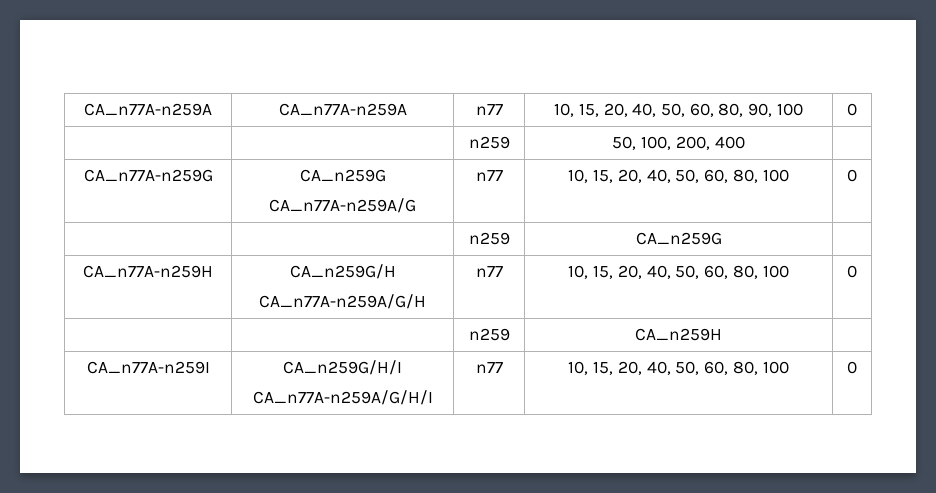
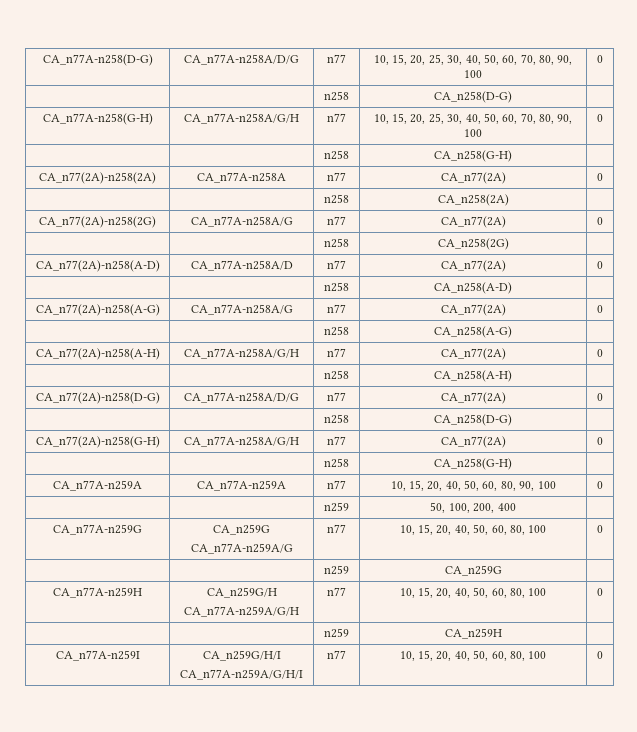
(84, 109) none -> [42,54,153,66] [184,54,299,65] [327,54,346,63] [373,54,573,65] [464,70,483,78] [597,55,603,63] [324,91,349,101] [434,91,512,103] [42,113,153,125] [184,113,299,124] [327,113,346,122] [373,113,573,124] [464,129,483,137] [597,114,603,122] [324,150,349,160] [434,150,512,162] [39,172,156,184] [197,172,286,183] [327,172,346,181] [440,172,506,184] [597,173,603,181] [324,194,349,204] [437,194,509,206] [39,216,156,228] [190,216,293,227] [327,216,346,225] [440,216,506,228] [597,217,603,225] [324,238,349,248] [437,238,509,250] [35,260,160,272] [190,260,293,271] [327,260,346,269] [440,260,506,272] [597,261,603,269] [324,282,349,292] [434,282,512,294] [35,304,160,316] [190,304,293,315] [327,304,346,313] [440,304,506,316] [597,305,603,313] [324,326,349,336] [434,326,512,338] [35,348,160,360] [184,348,299,359] [327,348,346,357] [440,348,506,360] [597,349,603,357] [324,370,349,380] [434,370,512,382] [35,392,160,404] [184,392,299,403] [327,392,346,401] [440,392,506,404] [597,393,603,401] [324,414,349,424] [434,414,512,426] [35,436,160,448] [184,436,299,447] [327,436,346,445] [440,436,506,448] [597,437,603,445] [324,458,349,468] [434,458,512,470] CA_n77A-n258(D-G) | CA_n77A-n258A/D/G | n77 | 10, 15, 20, 25, 30, 40, 50, 60, 70, 80, 90, 100 | 0 // | | n258 | CA_n258(D-G) | // CA_n77A-n258(G-H) | CA_n77A-n258A/G/H | n77 | 10, 15, 20, 25, 30, 40, 50, 60, 70, 80, 90, 100 | 0 // | | n258 | CA_n258(G-H) | // CA_n77(2A)-n258(2A) | CA_n77A-n258A | n77 | CA_n77(2A) | 0 // | | n258 | CA_n258(2A) | // CA_n77(2A)-n258(2G) | CA_n77A-n258A/G | n77 | CA_n77(2A) | 0 // | | n258 | CA_n258(2G) | // CA_n77(2A)-n258(A-D) | CA_n77A-n258A/D | n77 | CA_n77(2A) | 0 // | | n258 | CA_n258(A-D) | // CA_n77(2A)-n258(A-G) | CA_n77A-n258A/G | n77 | CA_n77(2A) | 0 // | | n258 | CA_n258(A-G) | // CA_n77(2A)-n258(A-H) | CA_n77A-n258A/G/H | n77 | CA_n77(2A) | 0 // | | n258 | CA_n258(A-H) | // CA_n77(2A)-n258(D-G) | CA_n77A-n258A/D/G | n77 | CA_n77(2A) | 0 // | | n258 | CA_n258(D-G) | // CA_n77(2A)-n258(G-H) | CA_n77A-n258A/G/H | n77 | CA_n77(2A) | 0 // | | n258 | CA_n258(G-H) | //

